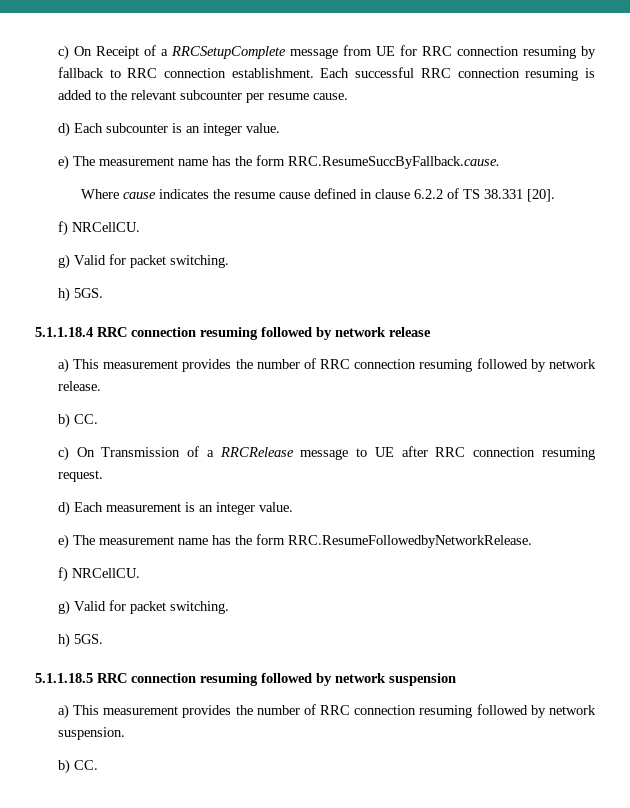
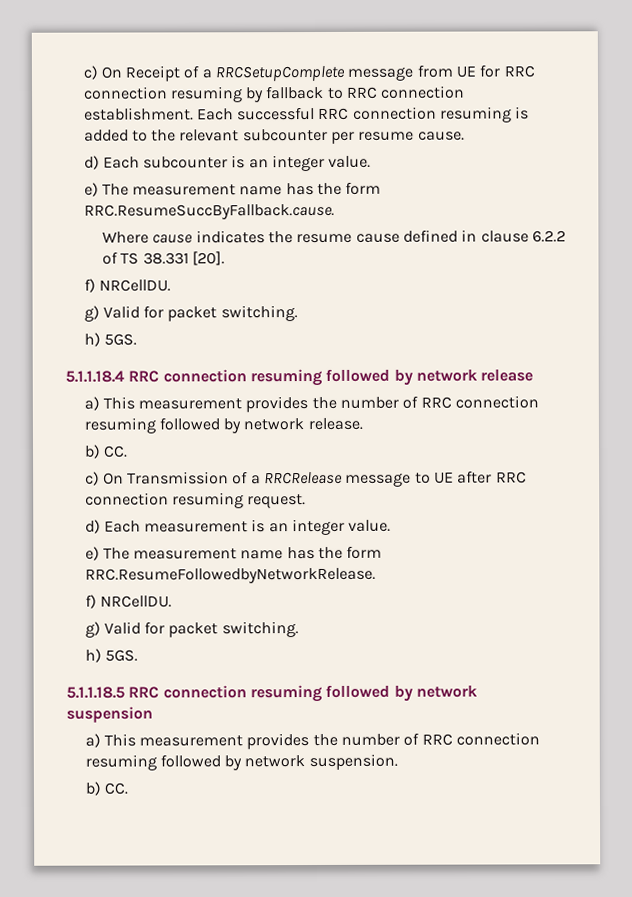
[71,222,140,232] NRCellCU. -> [98,279,171,292] NRCellDU.
[71,568,140,578] NRCellCU. -> [99,595,172,608] NRCellDU.

